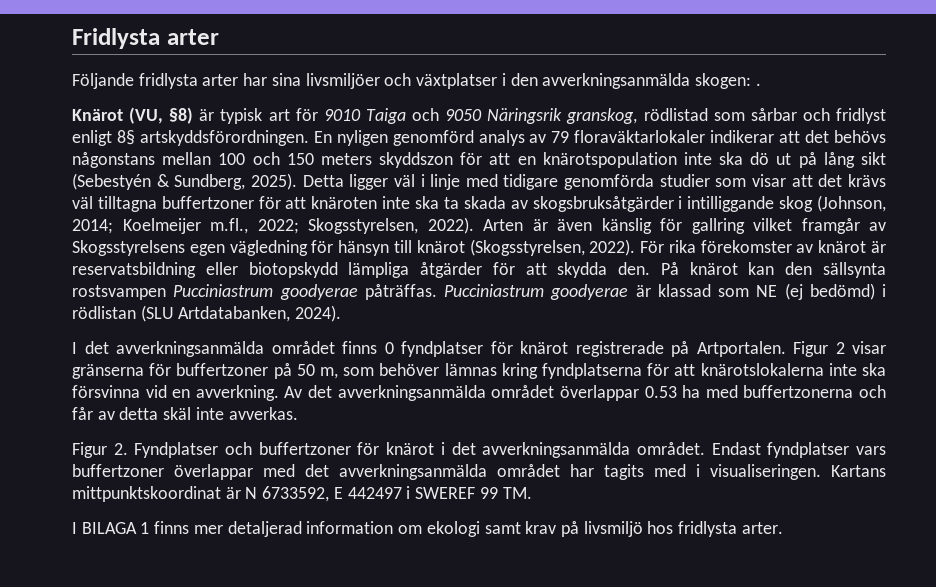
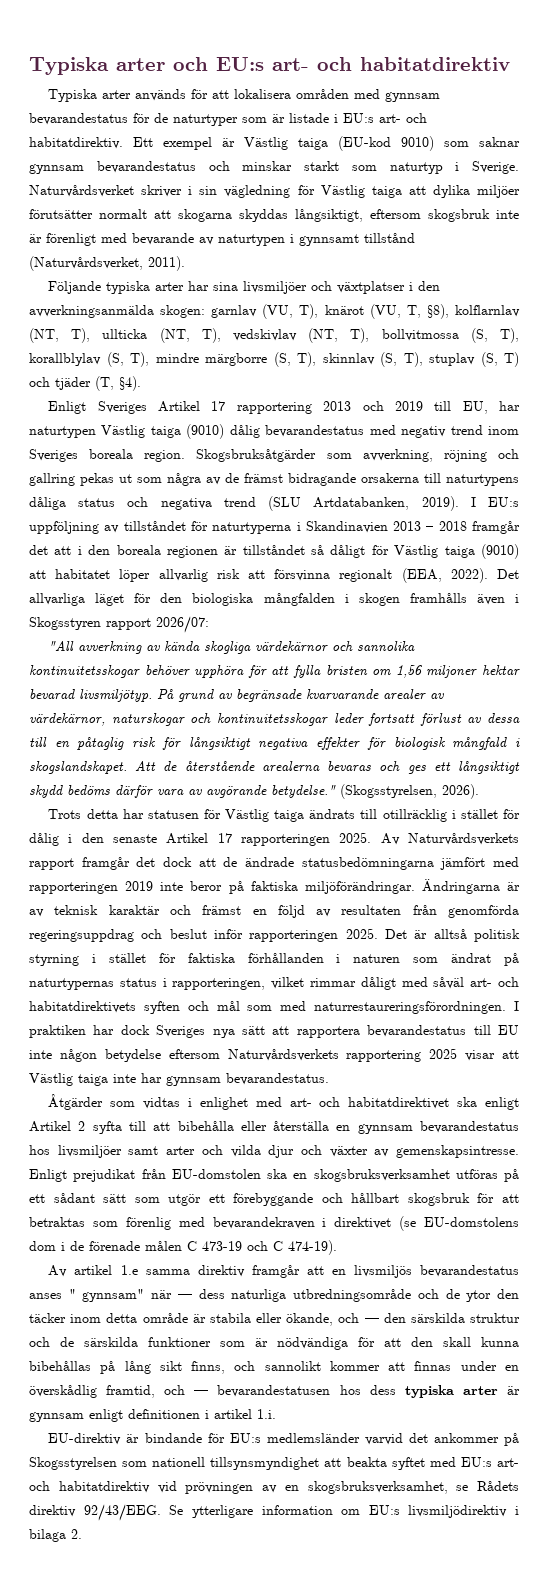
[72,28,219,49] Fridlysta arter -> [29,57,510,75] [48,89,441,102] [29,113,427,126] [29,136,520,151] [29,161,519,174] [29,185,521,198] [29,209,519,222] [29,233,415,246] [29,256,185,271] Typiska arter och EU:s art- och habitatdirektiv // Typiska arter används för att lokalisera områden med gynnsam bevarandestatus för de naturtyper som är listade i EU:s art- och habitatdirektiv. Ett exempel är Västlig taiga (EU-kod 9010) som saknar gynnsam bevarandestatus och minskar starkt som naturtyp i Sverige. Naturvårdsverket skriver i sin vägledning för Västlig taiga att dylika miljöer förutsätter normalt att skogarna skyddas långsiktigt, eftersom skogsbruk inte är förenligt med bevarande av naturtypen i gynnsamt tillstånd (Naturvårdsverket, 2011).
[138,73,198,89] fridlysta -> [106,281,151,294] typiska
[755,83,761,86] [72,107,887,124] [72,130,886,146] [72,152,886,168] [72,173,886,190] [72,195,887,212] [72,217,886,234] [72,239,887,256] [72,262,886,278] [72,283,886,300] [72,305,342,322] [72,341,886,357] [72,363,887,379] [72,385,887,401] [72,407,298,420] [72,442,887,458] [72,464,886,480] [72,486,532,502] [72,521,783,537] . // Knärot (VU, §8) är typisk art för 9010 Taiga och 9050 Näringsrik granskog, rödlistad som sårbar och fridlyst enligt 8§ artskyddsförordningen. En nyligen genomförd analys av 79 floraväktarlokaler indikerar att det behövs någonstans mellan 100 och 150 meters skyddszon för att en knärotspopulation inte ska dö ut på lång sikt (Sebestyén & Sundberg, 2025). Detta ligger väl i linje med tidigare genomförda studier som visar att det krävs väl tilltagna buffertzoner för att knäroten inte ska ta skada av skogsbruksåtgärder i intilliggande skog (Johnson, 2014; Koelmeijer m.fl., 2022; Skogsstyrelsen, 2022). Arten är även känslig för gallring vilket framgår av Skogsstyrelsens egen vägledning för hänsyn till knärot (Skogsstyrelsen, 2022). För rika förekomster av knärot är reservatsbildning eller biotopskydd lämpliga åtgärder för att skydda den. På knärot kan den sällsynta rostsvampen Pucciniastrum goodyerae påträffas. Pucciniastrum goodyerae är klassad som NE (ej bedömd) i rödlistan (SLU Artdatabanken, 2024). // I det avverkningsanmälda området finns 0 fyndplatser för knärot registrerade på Artportalen. Figur 2 visar gränserna för buffertzoner på 50 m, som behöver lämnas kring fyndplatserna för att knärotslokalerna inte ska försvinna vid en avverkning. Av det avverkningsanmälda området överlappar 0.53 ha med buffertzonerna och får av detta skäl inte avverkas. // Figur 2. Fyndplatser och buffertzoner för knärot i det avverkningsanmälda området. Endast fyndplatser vars buffertzoner överlappar med det avverkningsanmälda området har tagits med i visualiseringen. Kartans mittpunktskoordinat är N 6733592, E 442497 i SWEREF 99 TM. // I BILAGA 1 finns mer detaljerad information om ekologi samt krav på livsmiljö hos fridlysta arter. -> [211,304,520,319] [29,328,519,343] [29,352,519,367] [29,376,141,391] [48,401,521,414] [29,424,520,439] [29,449,520,462] [29,473,519,486] [29,496,519,511] [29,521,521,534] [29,544,519,559] [29,568,519,583] [29,593,520,606] [29,616,209,633] [48,641,416,654] [29,665,521,678] [29,689,444,702] [29,713,520,726] [29,737,521,750] [29,761,520,774] [29,784,479,799] [48,809,521,822] [29,832,519,846] [29,857,519,870] [29,879,520,894] [29,905,520,918] [29,928,520,942] [29,953,519,966] [29,977,520,990] [29,1001,519,1014] [29,1025,519,1038] [29,1048,519,1062] [29,1073,329,1086] [48,1094,519,1110] [29,1121,519,1134] [29,1145,519,1158] [29,1169,519,1182] [29,1193,519,1206] [29,1216,519,1231] [29,1240,337,1255] [48,1265,519,1278] [29,1289,520,1302] [29,1313,520,1326] [29,1337,519,1350] [29,1361,519,1374] [29,1385,520,1398] [29,1409,276,1422] [48,1433,519,1446] [29,1457,519,1470] [29,1481,519,1494] [29,1504,519,1521] [29,1529,82,1542] garnlav (VU, T), knärot (VU, T, §8), kolflarnlav (NT, T), ullticka (NT, T), vedskivlav (NT, T), bollvitmossa (S, T), korallblylav (S, T), mindre märgborre (S, T), skinnlav (S, T), stuplav (S, T) och tjäder (T, §4). // Enligt Sveriges Artikel 17 rapportering 2013 och 2019 till EU, har naturtypen Västlig taiga (9010) dålig bevarandestatus med negativ trend inom Sveriges boreala region. Skogsbruksåtgärder som avverkning, röjning och gallring pekas ut som några av de främst bidragande orsakerna till naturtypens dåliga status och negativa trend (SLU Artdatabanken, 2019). I EU:s uppföljning av tillståndet för naturtyperna i Skandinavien 2013 – 2018 framgår det att i den boreala regionen är tillståndet så dåligt för Västlig taiga (9010) att habitatet löper allvarlig risk att försvinna regionalt (EEA, 2022). Det allvarliga läget för den biologiska mångfalden i skogen framhålls även i Skogsstyren rapport 2026/07: // "All avverkning av kända skogliga värdekärnor och sannolika kontinuitetsskogar behöver upphöra för att fylla bristen om 1,56 miljoner hektar bevarad livsmiljötyp. På grund av begränsade kvarvarande arealer av värdekärnor, naturskogar och kontinuitetsskogar leder fortsatt förlust av dessa till en påtaglig risk för långsiktigt negativa effekter för biologisk mångfald i skogslandskapet. Att de återstående arealerna bevaras och ges ett långsiktigt skydd bedöms därför vara av avgörande betydelse." (Skogsstyrelsen, 2026). // Trots detta har statusen för Västlig taiga ändrats till otillräcklig i stället för dålig i den senaste Artikel 17 rapporteringen 2025. Av Naturvårdsverkets rapport framgår det dock att de ändrade statusbedömningarna jämfört med rapporteringen 2019 inte beror på faktiska miljöförändringar. Ändringarna är av teknisk karaktär och främst en följd av resultaten från genomförda regeringsuppdrag och beslut inför rapporteringen 2025. Det är alltså politisk styrning i stället för faktiska förhållanden i naturen som ändrat på naturtypernas status i rapporteringen, vilket rimmar dåligt med såväl art- och habitatdirektivets syften och mål som med naturrestaureringsförordningen. I praktiken har dock Sveriges nya sätt att rapportera bevarandestatus till EU inte någon betydelse eftersom Naturvårdsverkets rapportering 2025 visar att Västlig taiga inte har gynnsam bevarandestatus. // Åtgärder som vidtas i enlighet med art- och habitatdirektivet ska enligt Artikel 2 syfta till att bibehålla eller återställa en gynnsam bevarandestatus hos livsmiljöer samt arter och vilda djur och växter av gemenskapsintresse. Enligt prejudikat från EU-domstolen ska en skogsbruksverksamhet utföras på ett sådant sätt som utgör ett förebyggande och hållbart skogsbruk för att betraktas som förenlig med bevarandekraven i direktivet (se EU-domstolens dom i de förenade målen C 473-19 och C 474-19). // Av artikel 1.e samma direktiv framgår att en livsmiljös bevarandestatus anses " gynnsam" när — dess naturliga utbredningsområde och de ytor den täcker inom detta område är stabila eller ökande, och — den särskilda struktur och de särskilda funktioner som är nödvändiga för att den skall kunna bibehållas på lång sikt finns, och sannolikt kommer att finnas under en överskådlig framtid, och — bevarandestatusen hos dess typiska arter är gynnsam enligt definitionen i artikel 1.i. // EU-direktiv är bindande för EU:s medlemsländer varvid det ankommer på Skogsstyrelsen som nationell tillsynsmyndighet att beakta syftet med EU:s art- och habitatdirektiv vid prövningen av en skogsbruksverksamhet, se Rådets direktiv 92/43/EEG. Se ytterligare information om EU:s livsmiljödirektiv i bilaga 2.

